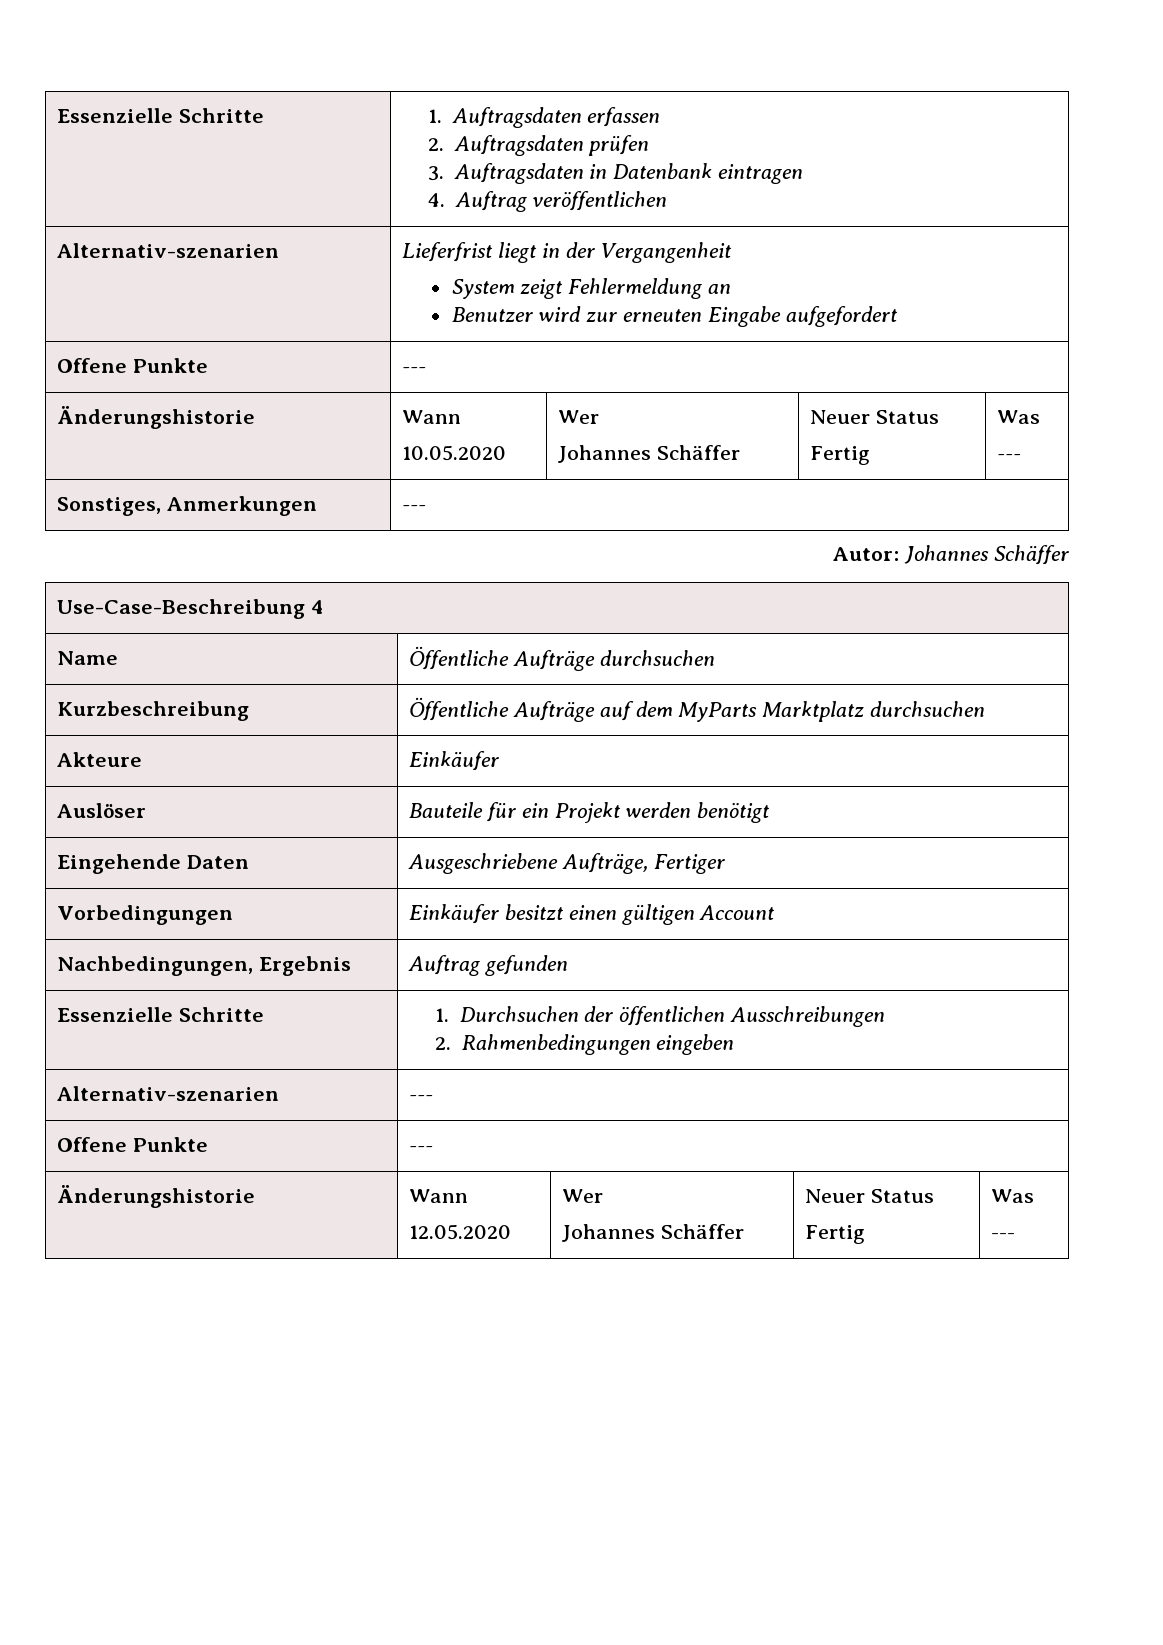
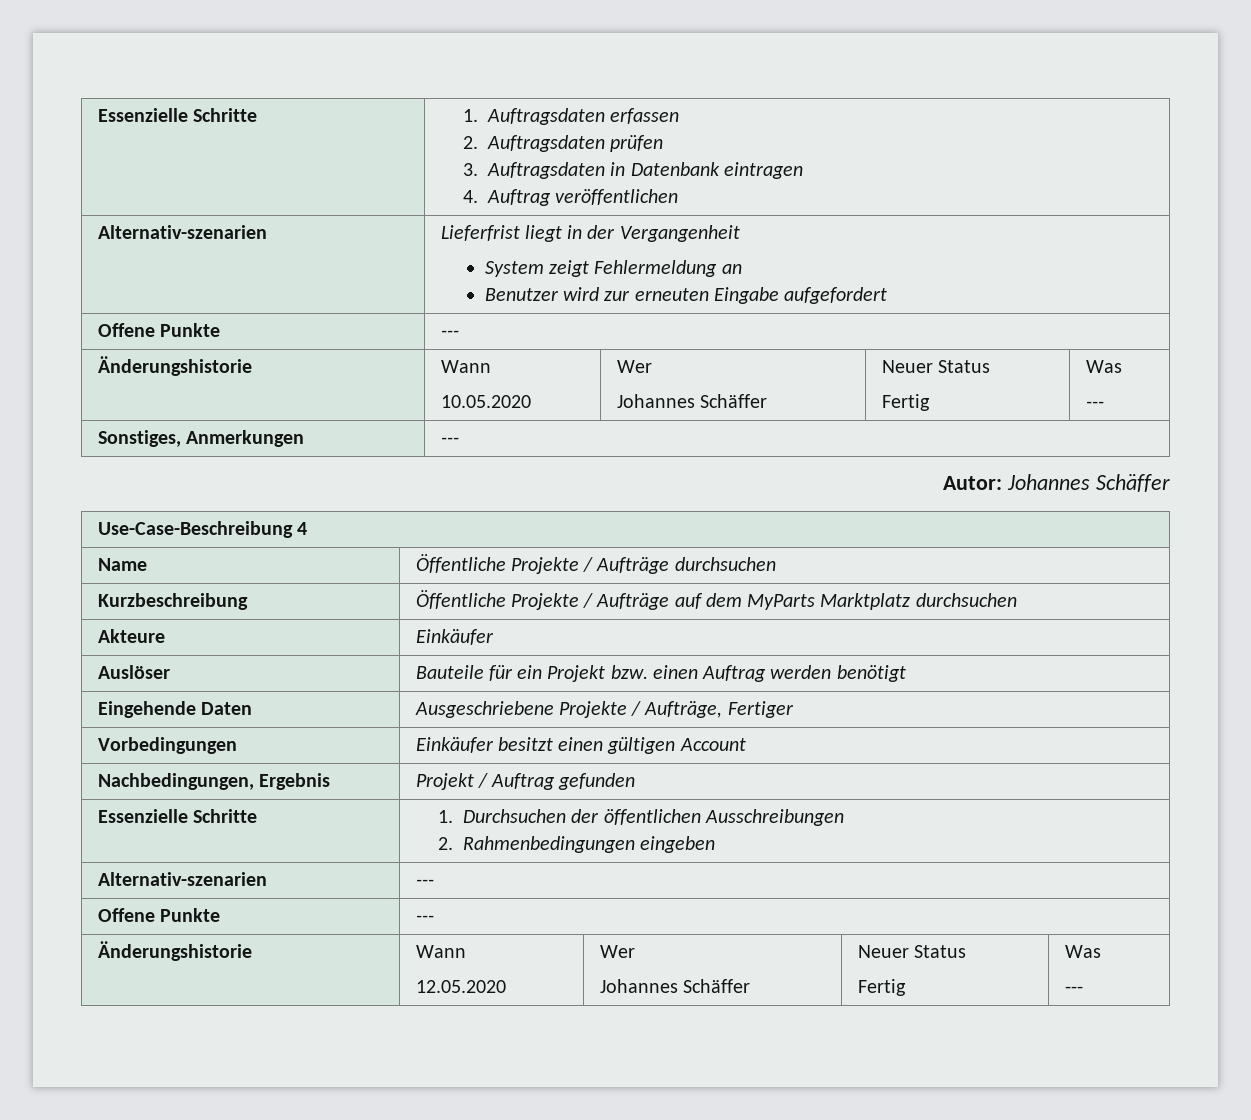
(510, 658) none -> [510,557,594,574] Projekte /
(510, 709) none -> [510,593,594,610] Projekte /
(621, 812) none -> [610,665,767,682] bzw. einen Auftrag
(559, 863) none -> [558,701,642,718] Projekte /
(351, 966) none -> [415,773,488,790] Projekt /

